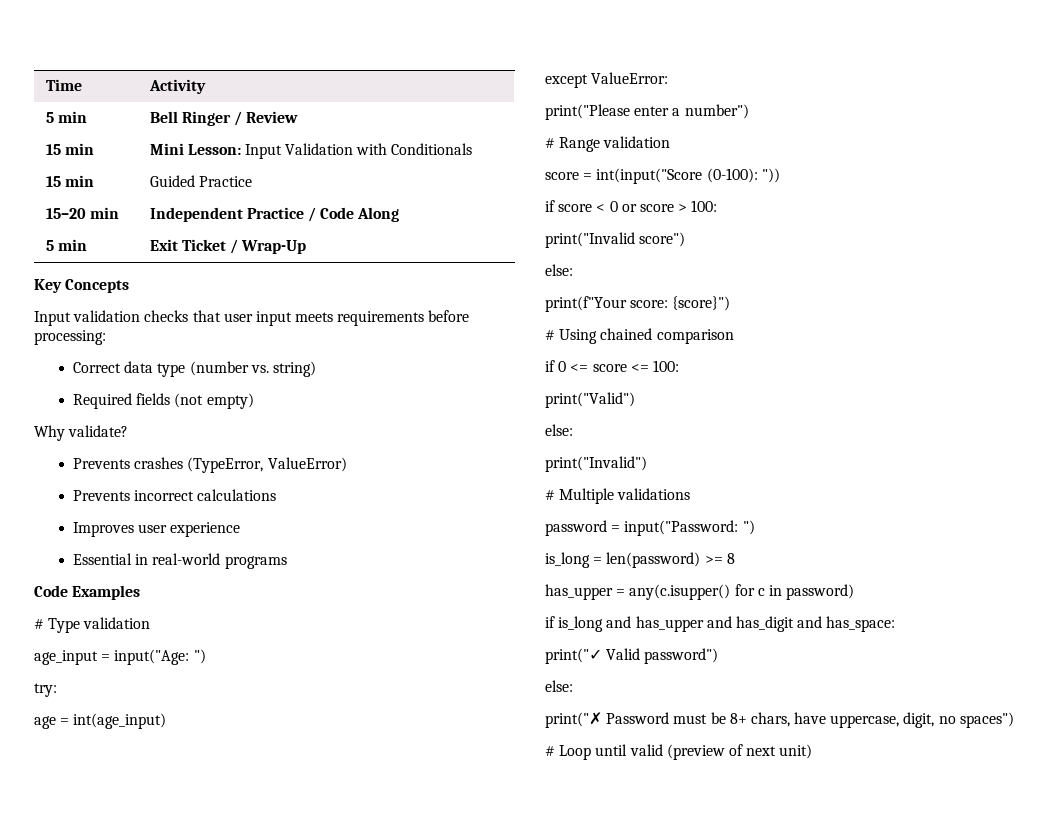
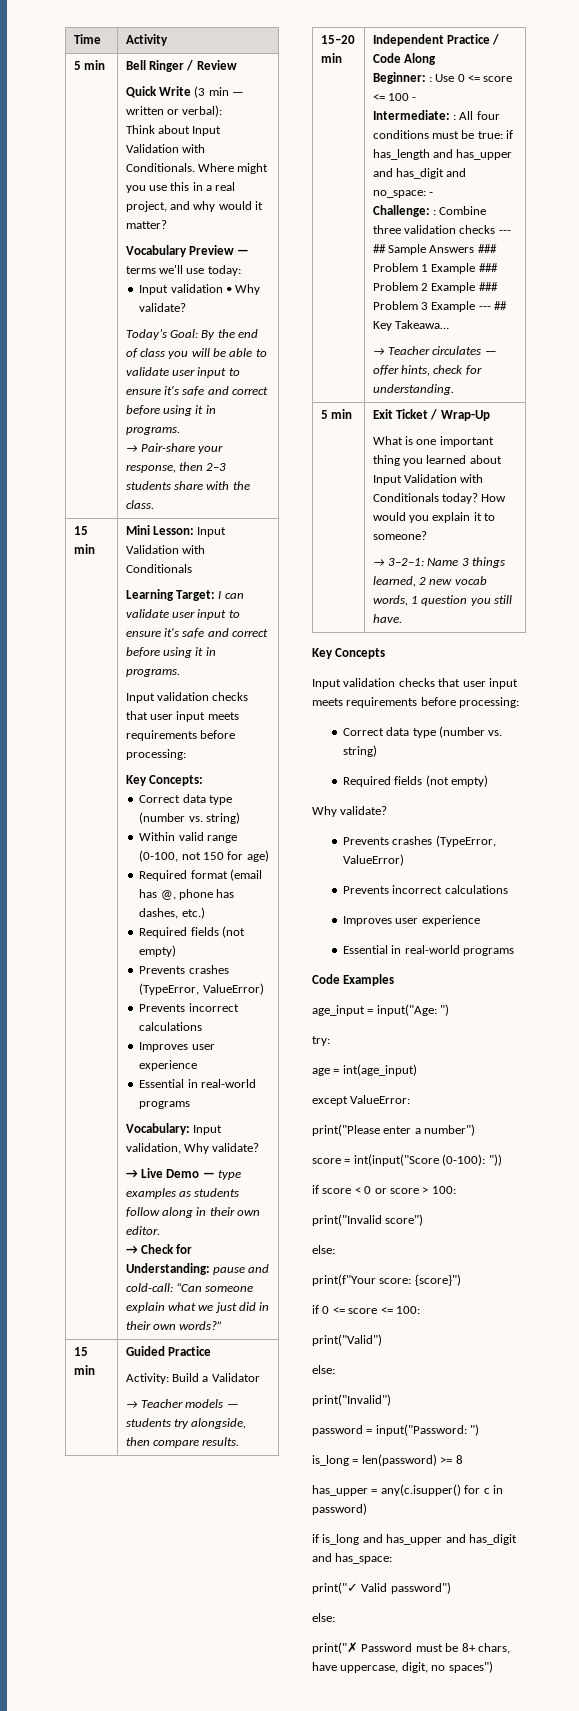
(299, 117) none -> [125,86,245,98] [125,105,223,117] [125,125,222,136] [125,144,205,153] [125,163,269,174] [125,182,236,193] [125,201,264,212] [125,220,167,229] [125,245,250,257] [125,265,241,276] [139,284,261,295] [139,303,187,312] [125,328,259,340] [125,348,267,359] [125,367,240,378] [125,386,269,396] [125,405,216,416] [125,426,180,435] [125,443,224,454] [125,462,227,473] [125,481,250,490] [125,500,154,509] // Quick Write (3 min — written or verbal): // Think about Input Validation with Conditionals. Where might you use this in a real project, and why would it matter? // Vocabulary Preview — terms we'll use today: // Input validation • Why validate? // Today’s Goal: By the end of class you will be able to validate user input to ensure it's safe and correct before using it in programs. // → Pair-share your response, then 2–3 students share with the class.
[45,175,94,187] [149,175,252,187] // 15 min | Guided Practice -> [125,589,244,601] [125,609,240,620] [125,628,269,638] [125,647,216,658] [125,668,180,677] [125,692,249,703] [125,711,239,722] [125,730,235,741] [125,749,186,760] [125,775,203,786] [139,794,233,805] [139,812,241,824] [139,832,238,843] [139,850,269,862] [139,869,263,881] [139,889,235,900] [139,907,205,919] [139,926,246,938] [139,945,177,957] [139,965,229,974] [139,983,264,995] [139,1003,239,1012] [139,1022,203,1031] [139,1042,215,1052] [139,1060,198,1071] [139,1079,257,1088] [139,1101,191,1109] [125,1123,222,1135] [125,1143,260,1154] [125,1168,242,1180] [125,1188,240,1199] [125,1207,261,1218] [125,1226,160,1235] [125,1244,193,1254] [125,1263,270,1275] [125,1283,254,1292] [125,1302,270,1313] [125,1321,223,1330] [73,1347,88,1356] [73,1365,95,1375] [125,1346,211,1356] [125,1373,260,1384] [125,1399,239,1408] [125,1418,247,1429] [125,1437,240,1448] // Learning Target: I can validate user input to ensure it's safe and correct before using it in programs. // Input validation checks that user input meets requirements before processing: // Key Concepts: // Correct data type (number vs. string) // Within valid range (0-100, not 150 for age) // Required format (email has @, phone has dashes, etc.) // Required fields (not empty) // Prevents crashes (TypeError, ValueError) // Prevents incorrect calculations // Improves user experience // Essential in real-world programs // Vocabulary: Input validation, Why validate? // → Live Demo — type examples as students follow along in their own editor. // → Check for Understanding: pause and cold-call: “Can someone explain what we just did in their own words?” // 15 min | Guided Practice // Activity: Build a Validator // → Teacher models — students try alongside, then compare results.
(400, 214) none -> [372,72,513,84] [372,93,417,101] [372,110,500,120] [372,130,514,139] [372,149,513,160] [372,168,467,179] [372,190,433,198] [372,205,487,217] [372,225,511,234] [372,244,497,255] [372,263,498,274] [372,282,498,293] [372,301,508,312] [372,320,449,331] [372,346,497,355] [372,365,482,376] [372,384,454,395] // Beginner: : Use 0 <= score <= 100 - // Intermediate: : All four conditions must be true: if has_length and has_upper and has_digit and no_space: - // Challenge: : Combine three validation checks --- ## Sample Answers ### Problem 1 Example ### Problem 2 Example ### Problem 3 Example --- ## Key Takeawa… // → Teacher circulates — offer hints, check for understanding.
(307, 247) none -> [372,436,494,447] [372,455,502,466] [372,474,484,485] [372,493,507,504] [372,512,496,523] [372,531,427,540] [372,557,506,568] [372,576,487,587] [372,595,513,606] [372,614,402,623] // What is one important thing you learned about Input Validation with Conditionals today? How would you explain it to someone? // → 3–2–1: Name 3 things learned, 2 new vocab words, 1 question you still have.
[34,617,151,633] // # Type validation -> (395, 980) none
[545,136,671,152] // # Range validation -> (476, 1130) none
[545,328,734,344] // # Using chained comparison -> (461, 1280) none
[545,488,691,504] // # Multiple validations -> (391, 1400) none
[545,744,813,760] // # Loop until valid (preview of next unit) -> (493, 1667) none

